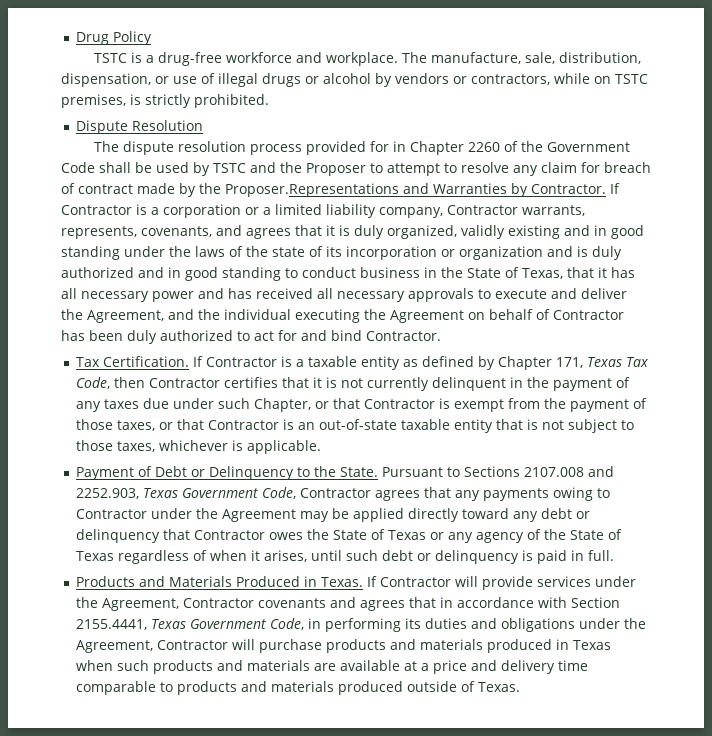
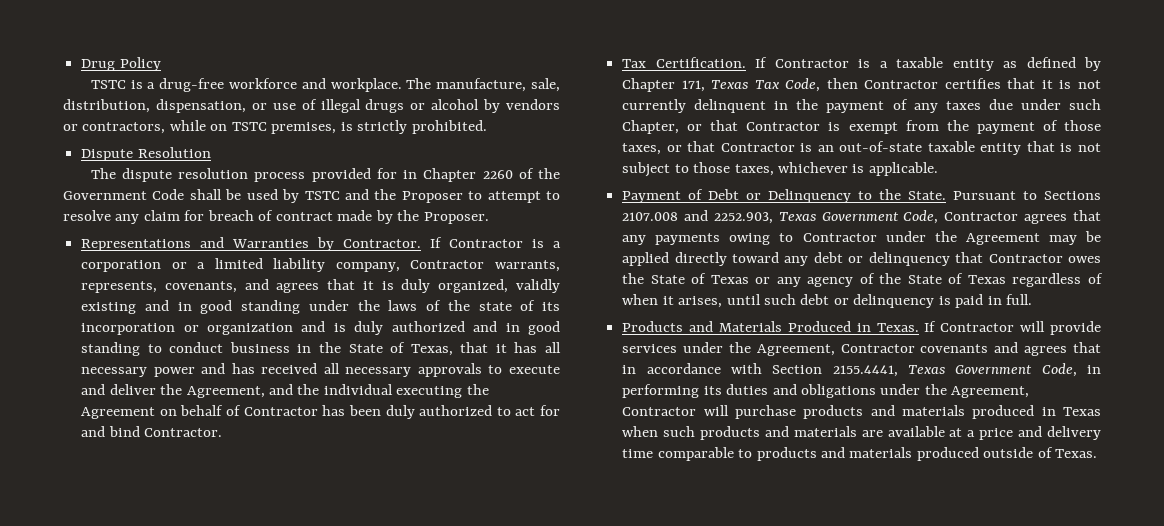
[225,183,399,197] Proposer.Representations -> [423,212,489,224] [81,239,192,251] Proposer. // Representations

